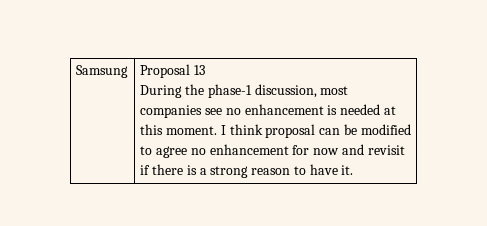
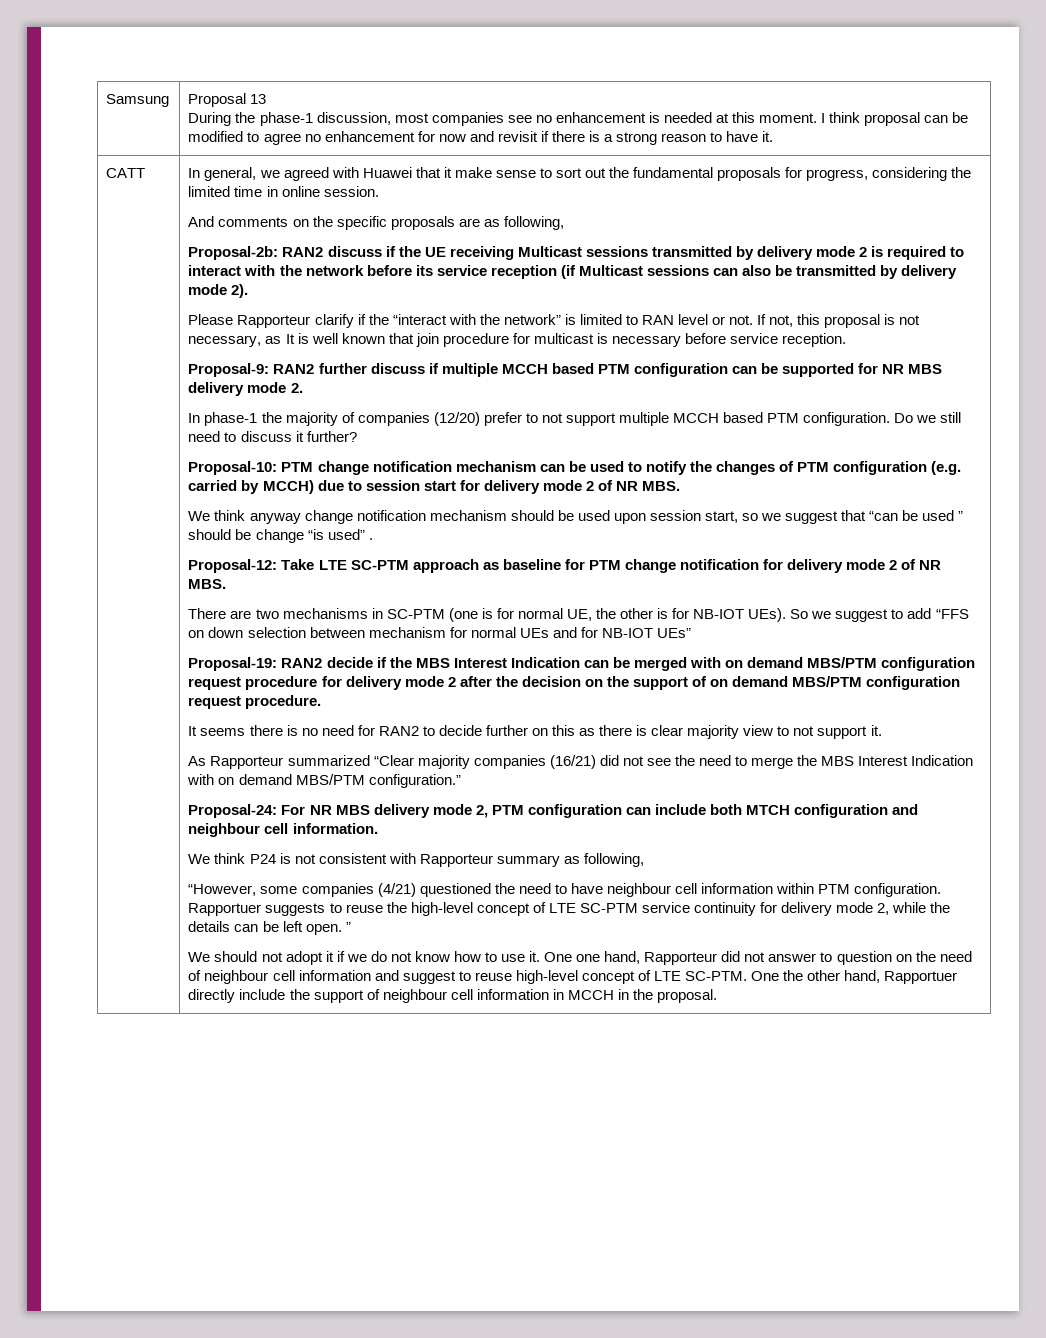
(354, 170) none -> [106,168,146,178] [188,167,972,181] [188,186,379,197] [188,216,564,230] [188,246,965,260] [188,265,958,279] [188,284,249,298] [188,314,921,328] [188,333,847,347] [188,363,943,377] [188,382,303,396] [188,412,962,426] [188,431,357,442] [188,461,962,475] [188,480,681,494] [188,510,964,524] [188,529,373,543] [188,559,942,573] [188,579,227,589] [188,608,969,622] [188,627,691,638] [188,657,976,671] [188,676,961,690] [188,695,322,709] [188,725,882,739] [188,755,974,769] [187,774,461,788] [188,804,919,818] [188,823,378,837] [188,853,644,867] [188,883,942,897] [188,902,951,916] [188,921,351,935] [188,951,972,965] [188,970,958,984] [188,989,718,1003] // CATT | In general, we agreed with Huawei that it make sense to sort out the fundamental proposals for progress, considering the limited time in online session. // And comments on the specific proposals are as following, // Proposal-2b: RAN2 discuss if the UE receiving Multicast sessions transmitted by delivery mode 2 is required to interact with the network before its service reception (if Multicast sessions can also be transmitted by delivery mode 2). // Please Rapporteur clarify if the “interact with the network” is limited to RAN level or not. If not, this proposal is not necessary, as It is well known that join procedure for multicast is necessary before service reception. // Proposal-9: RAN2 further discuss if multiple MCCH based PTM configuration can be supported for NR MBS delivery mode 2. // In phase-1 the majority of companies (12/20) prefer to not support multiple MCCH based PTM configuration. Do we still need to discuss it further? // Proposal-10: PTM change notification mechanism can be used to notify the changes of PTM configuration (e.g. carried by MCCH) due to session start for delivery mode 2 of NR MBS. // We think anyway change notification mechanism should be used upon session start, so we suggest that “can be used ” should be change “is used” . // Proposal-12: Take LTE SC-PTM approach as baseline for PTM change notification for delivery mode 2 of NR MBS. // There are two mechanisms in SC-PTM (one is for normal UE, the other is for NB-IOT UEs). So we suggest to add “FFS on down selection between mechanism for normal UEs and for NB-IOT UEs” // Proposal-19: RAN2 decide if the MBS Interest Indication can be merged with on demand MBS/PTM configuration request procedure for delivery mode 2 after the decision on the support of on demand MBS/PTM configuration request procedure. // It seems there is no need for RAN2 to decide further on this as there is clear majority view to not support it. // As Rapporteur summarized “Clear majority companies (16/21) did not see the need to merge the MBS Interest Indication with on demand MBS/PTM configuration.” // Proposal-24: For NR MBS delivery mode 2, PTM configuration can include both MTCH configuration and neighbour cell information. // We think P24 is not consistent with Rapporteur summary as following, // “However, some companies (4/21) questioned the need to have neighbour cell information within PTM configuration. Rapportuer suggests to reuse the high-level concept of LTE SC-PTM service continuity for delivery mode 2, while the details can be left open. ” // We should not adopt it if we do not know how to use it. One one hand, Rapporteur did not answer to question on the need of neighbour cell information and suggest to reuse high-level concept of LTE SC-PTM. One the other hand, Rapportuer directly include the support of neighbour cell information in MCCH in the proposal.

